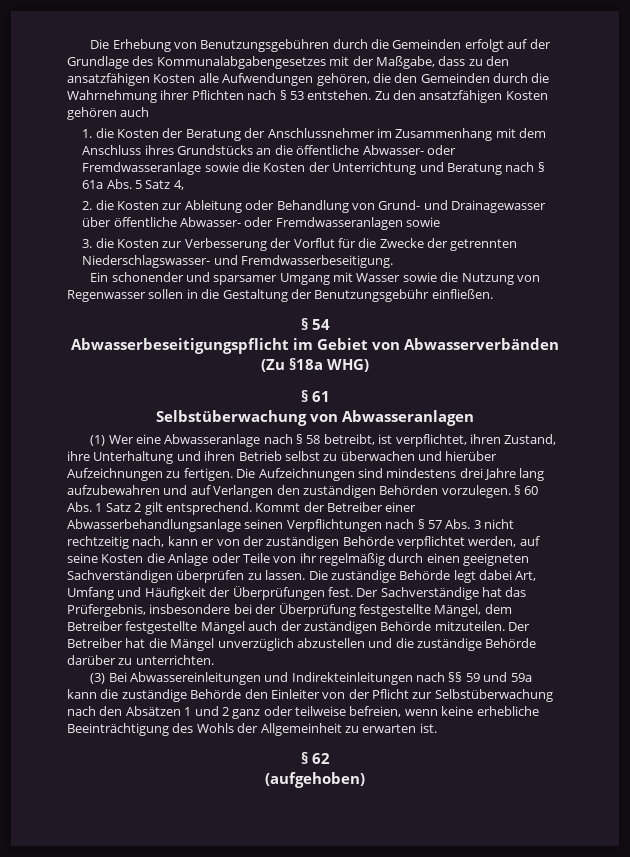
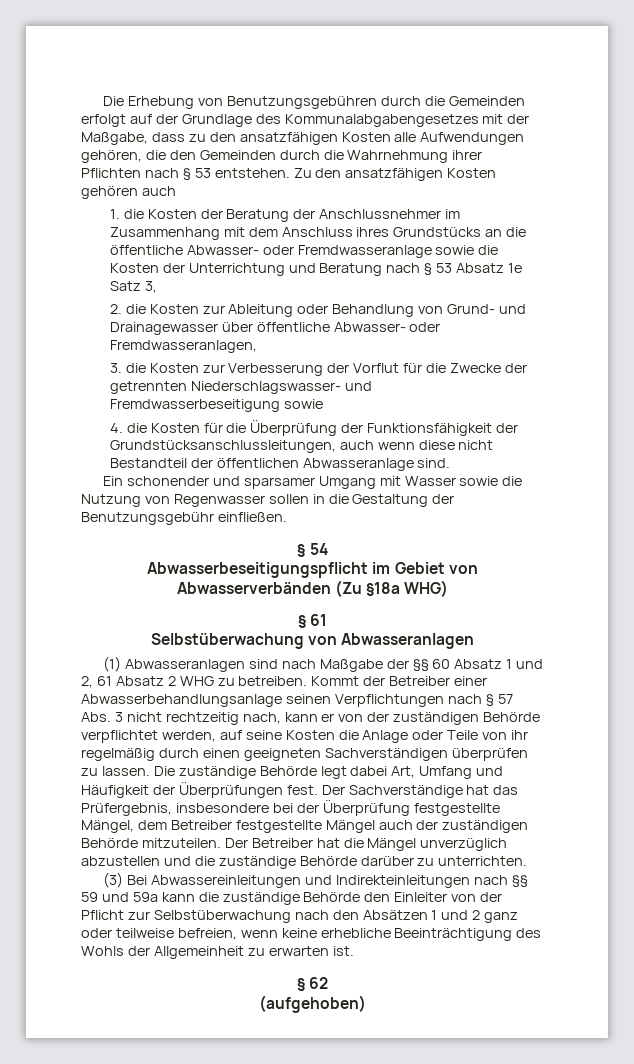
[82,179,184,190] 61a Abs. 5 Satz 4, -> [436,263,523,273] [109,281,157,293] 53 Absatz 1e Satz 3,
[275,217,441,230] Fremdwasseranlagen sowie -> [109,340,257,353] Fremdwasseranlagen,
[241,255,394,268] Fremdwasserbeseitigung. -> [109,399,323,412] [109,420,519,436] [109,440,494,453] [109,458,451,471] Fremdwasserbeseitigung sowie // 4. die Kosten für die Überprüfung der Funktionsfähigkeit der Grundstücksanschlussleitungen, auch wenn diese nicht Bestandteil der öffentlichen Abwasseranlage sind.
[108,434,557,447] [67,451,498,464] [67,468,545,481] [67,485,539,498] [67,502,252,515] Wer eine Abwasseranlage nach § 58 betreibt, ist verpflichtet, ihren Zustand, ihre Unterhaltung und ihren Betrieb selbst zu überwachen und hierüber Aufzeichnungen zu fertigen. Die Aufzeichnungen sind mindestens drei Jahre lang aufzubewahren und auf Verlangen den zuständigen Behörden vorzulegen. § 60 Abs. 1 Satz 2 gilt entsprechend. -> [124,659,544,672] [81,676,308,688] Abwasseranlagen sind nach Maßgabe der §§ 60 Absatz 1 und 2, 61 Absatz 2 WHG zu betreiben.

